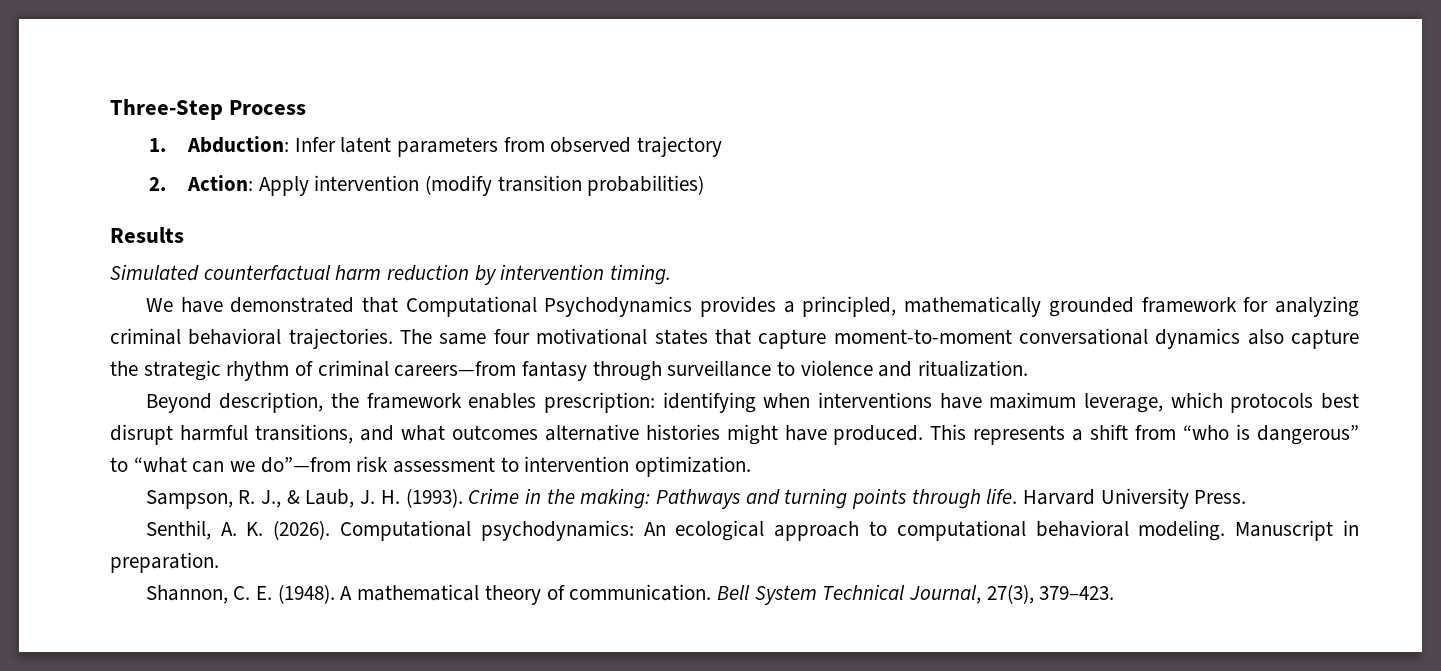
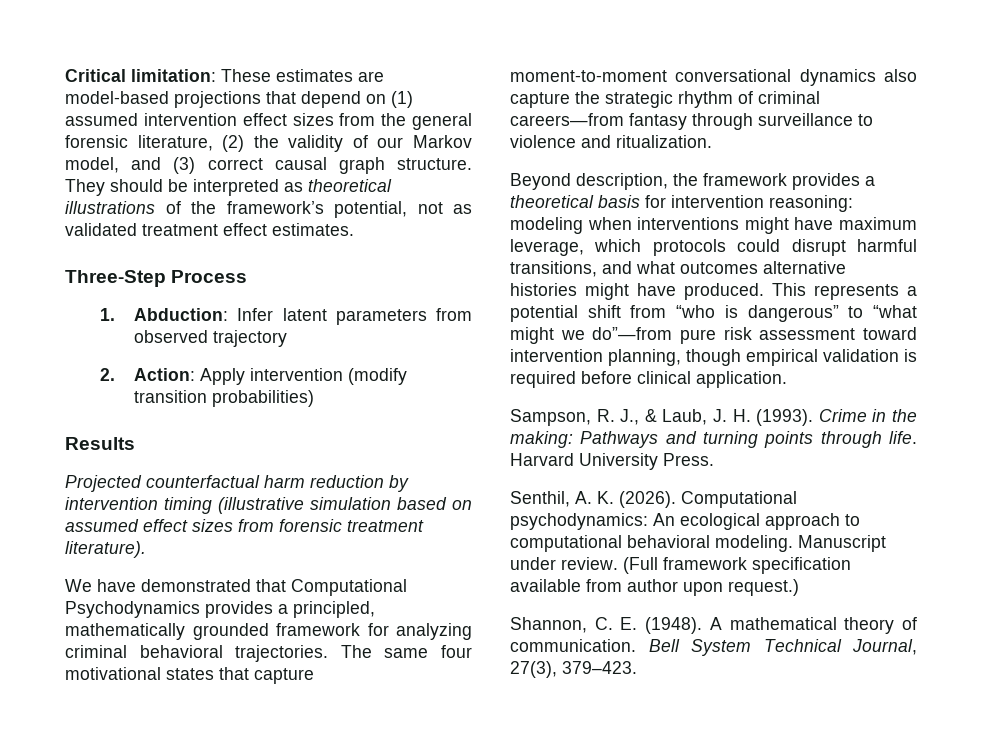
(110, 109) none -> [65,69,384,82] [65,91,413,108] [65,113,472,130] [65,135,472,152] [65,157,472,174] [65,179,392,196] [65,201,472,218] [65,223,354,236] Critical limitation: These estimates are model-based projections that depend on (1) assumed intervention effect sizes from the general forensic literature, (2) the validity of our Markov model, and (3) correct causal graph structure. They should be interpreted as theoretical illustrations of the framework’s potential, not as validated treatment effect estimates. //
[110,264,199,281] Simulated -> [65,475,142,492] Projected
[610,264,672,285] timing. -> [164,497,472,514] [65,519,424,532] [65,541,146,558] timing (illustrative simulation based on assumed effect sizes from forensic treatment literature).
[468,392,756,413] enables prescription: identifying -> [792,173,875,190] [510,195,853,212] [510,217,583,234] provides a theoretical basis for intervention reasoning: modeling
(933, 400) none -> [744,217,789,234] might
[1320,393,1359,409] best -> [737,239,781,252] could
(1084, 435) none -> [510,305,578,322] potential
[192,461,225,473] can -> [510,327,554,344] might
(351, 465) none -> [680,329,716,344] pure
[500,456,752,477] to intervention optimization. -> [863,327,917,340] [510,349,917,366] [510,371,787,388] toward intervention planning, though empirical validation is required before clinical application.
[1343,520,1360,536] [110,552,219,573] in preparation. -> [510,557,851,574] [510,579,799,596] under review. (Full framework specification available from author upon request.)

